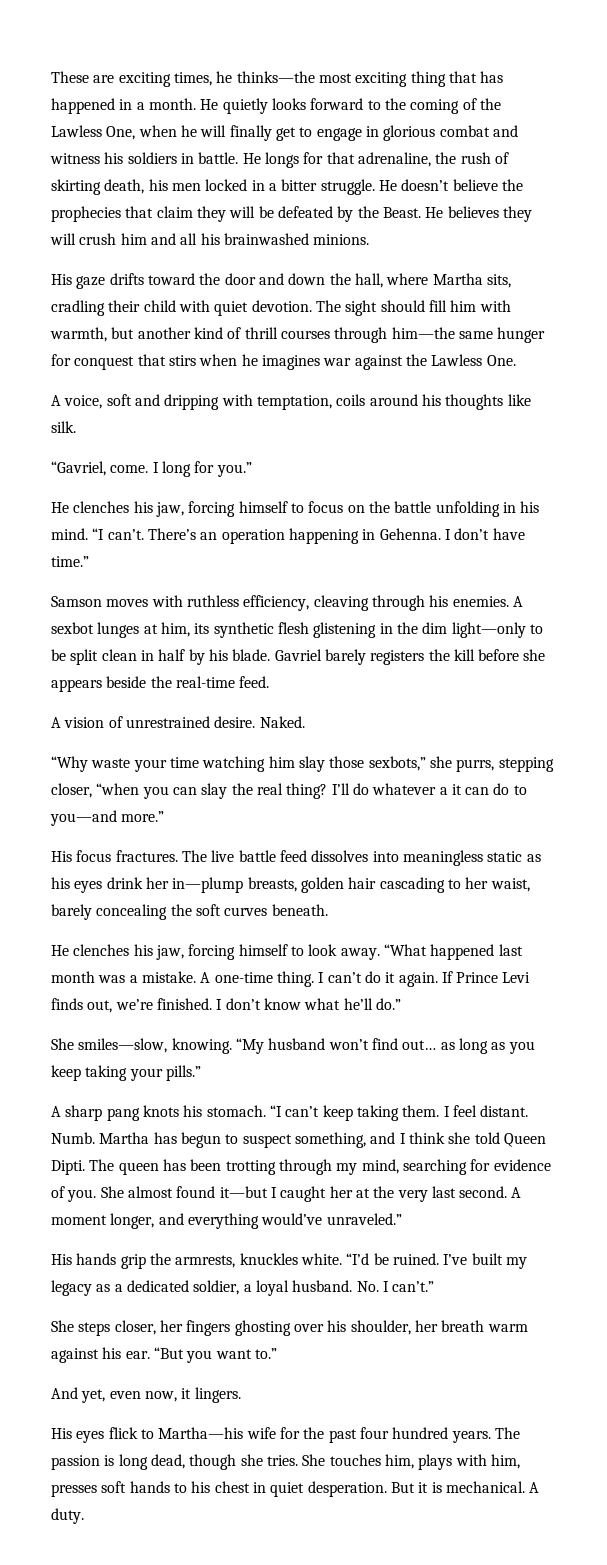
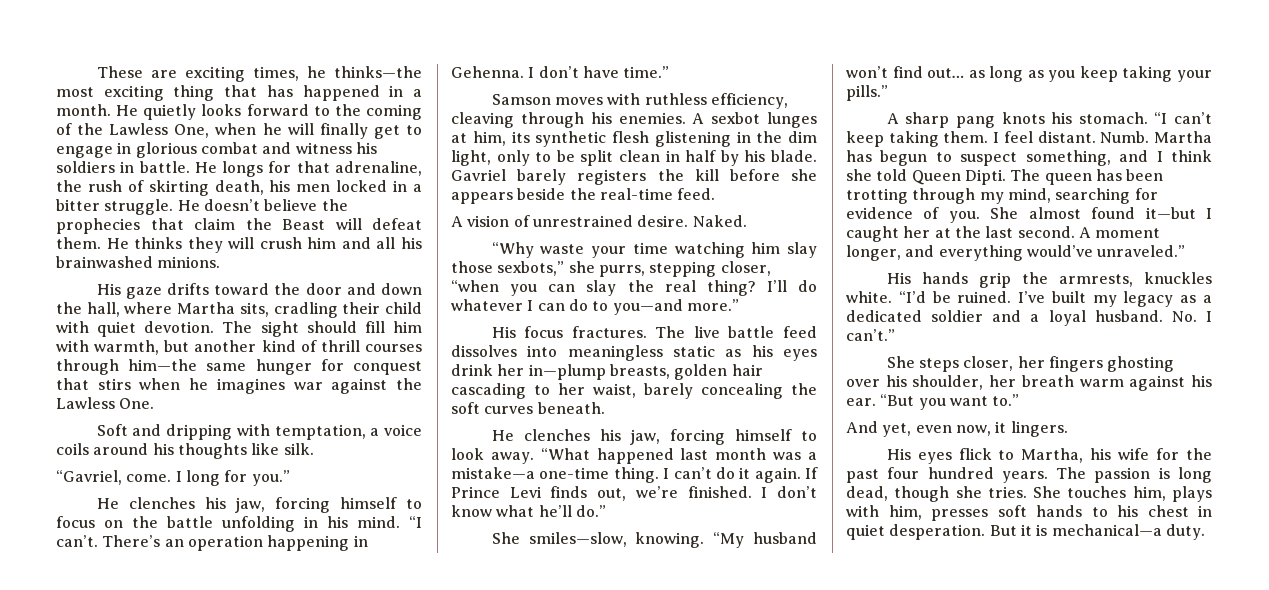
[196,206,499,222] they will be defeated by the Beast. He believes -> [245,218,422,230] [56,237,183,249] the Beast will defeat them. He thinks
[51,394,132,409] A voice, soft -> [96,424,128,436] Soft
(332, 402) none -> [370,424,423,436] a voice
[451,622,526,638] light—only -> [451,150,530,166] light, only
[439,784,462,795] a it -> [527,300,534,311] I
[141,971,211,983] mistake. A -> [451,467,535,479] mistake—a
[397,1190,428,1202] very -> (981, 232) none
[193,1280,240,1295] soldier, -> [931,310,1022,322] soldier and
[158,1427,244,1439] Martha—his -> [1021,448,1112,463] Martha, his
[445,1481,540,1493] mechanical. A -> [1051,524,1162,536] mechanical—a

